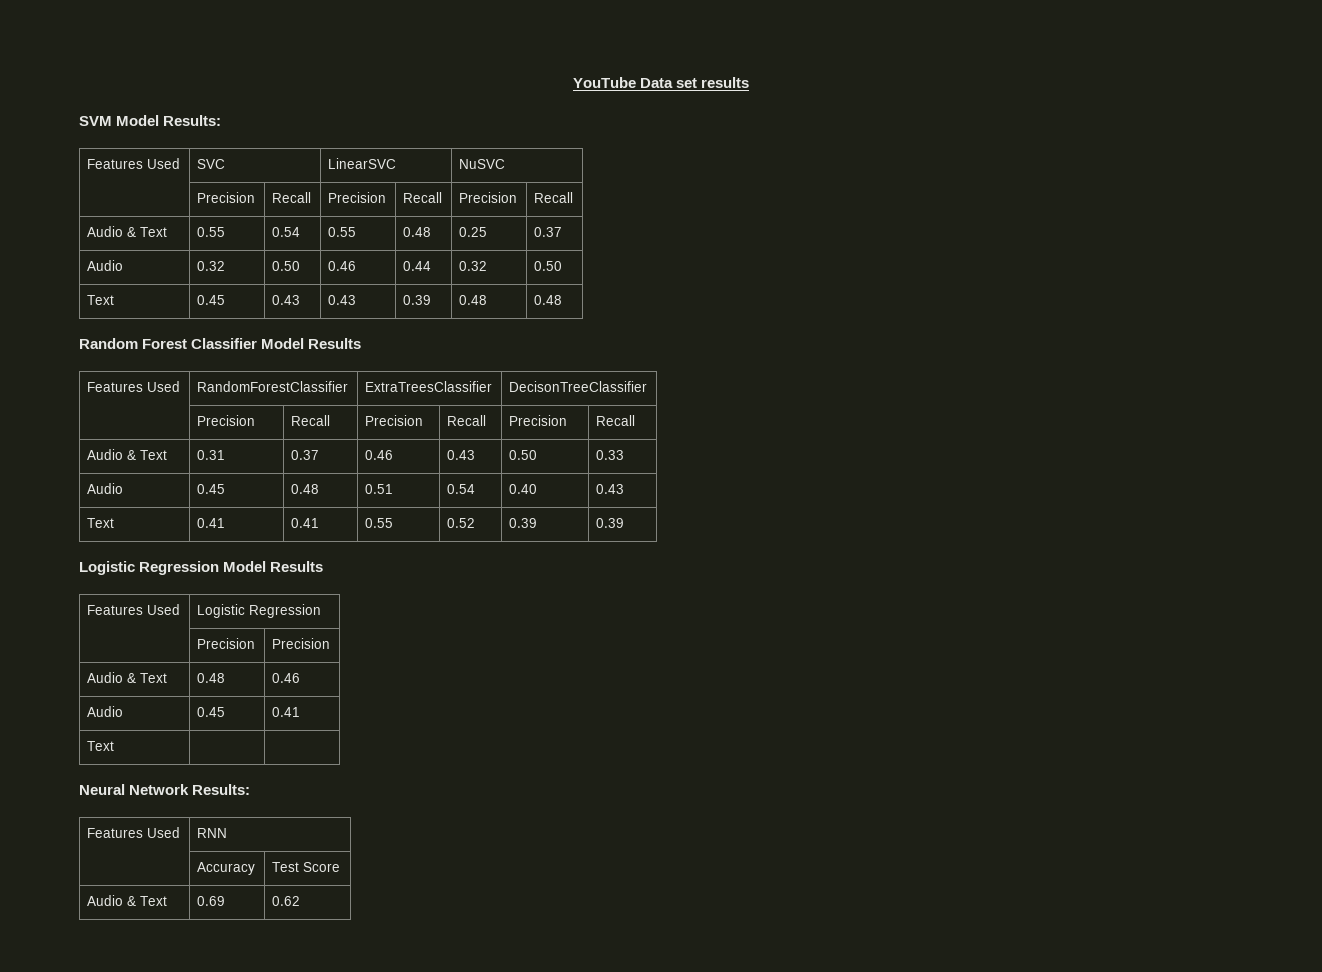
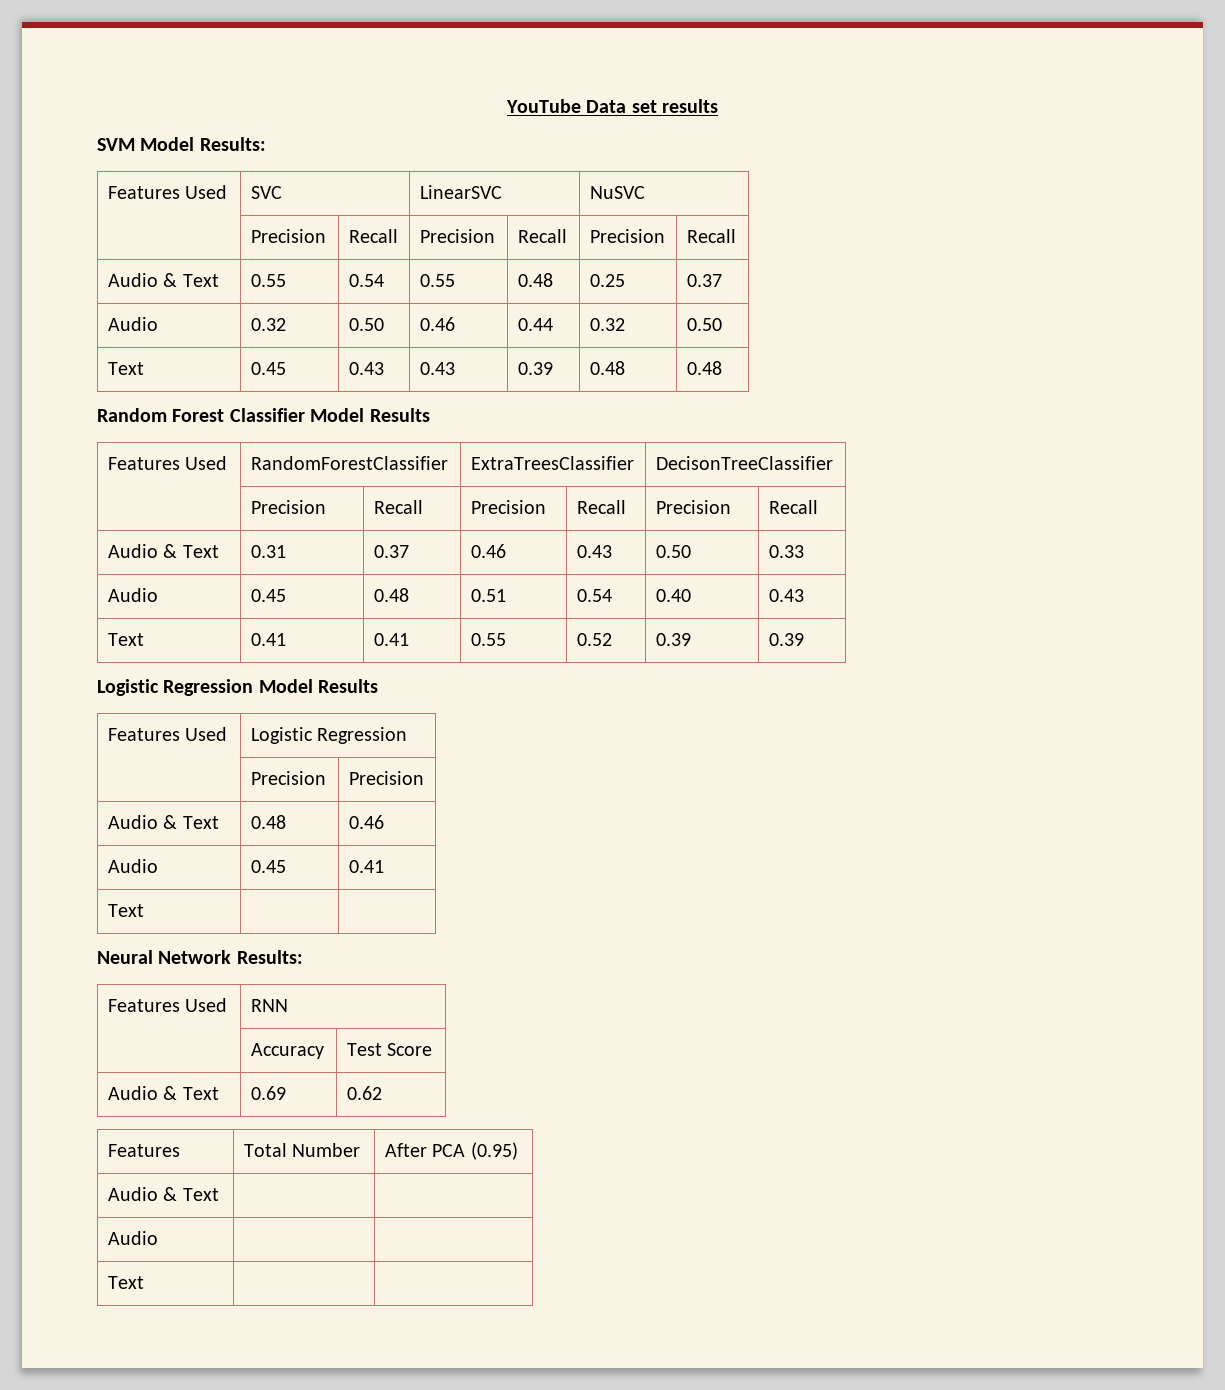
(300, 901) none -> [107,1144,180,1157] [243,1143,361,1157] [384,1142,518,1160] [107,1187,219,1201] [107,1231,158,1245] [107,1276,144,1289] // Features | Total Number | After PCA (0.95) // Audio & Text | | // Audio | | // Text | |

